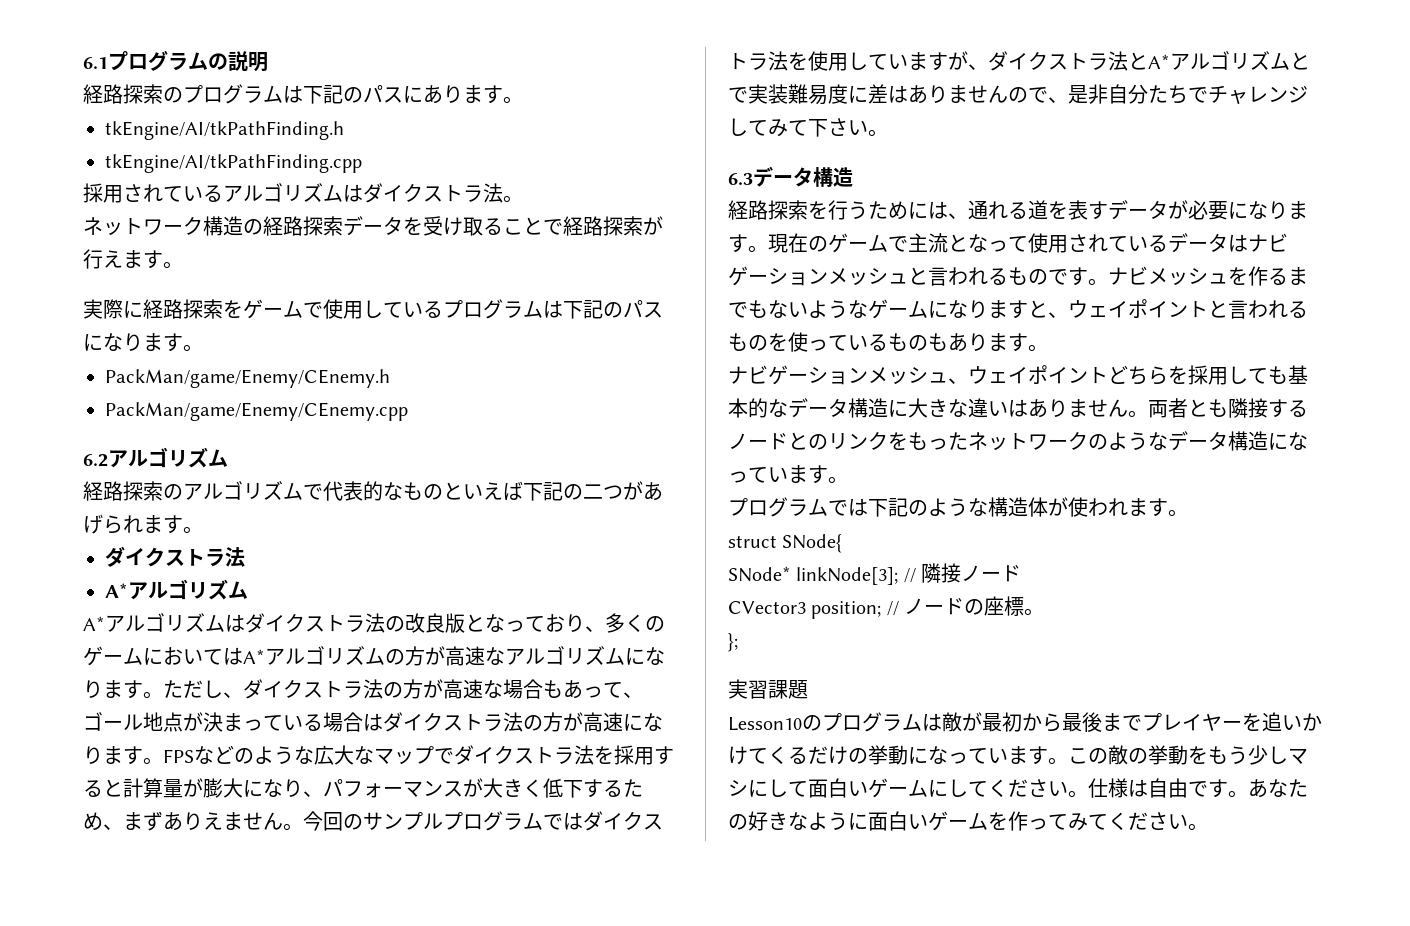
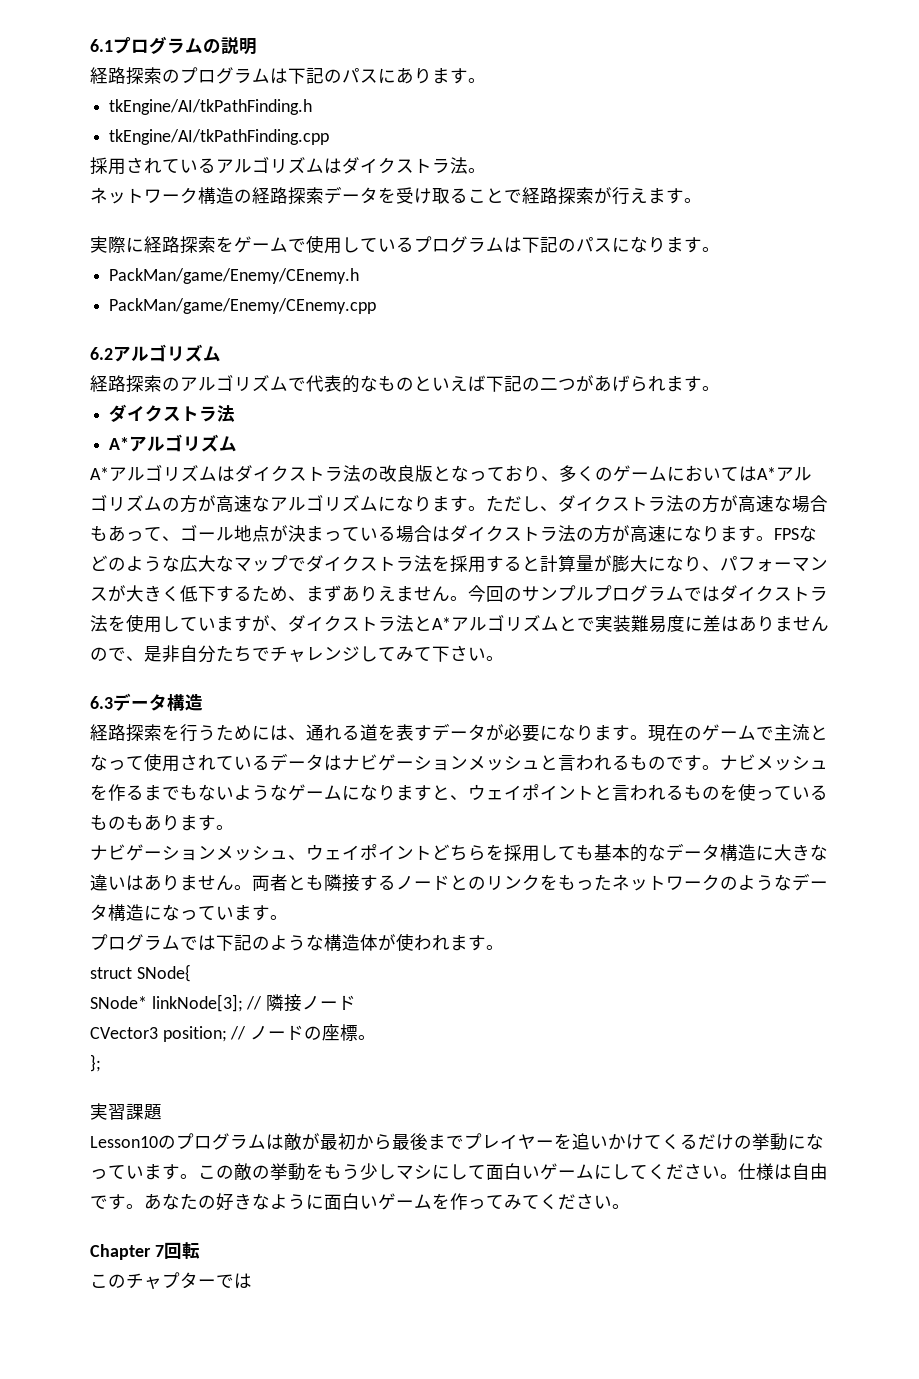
(1208, 827) none -> [90,1242,200,1260] [90,1272,252,1289] // Chapter 7回転 // このチャプターでは

